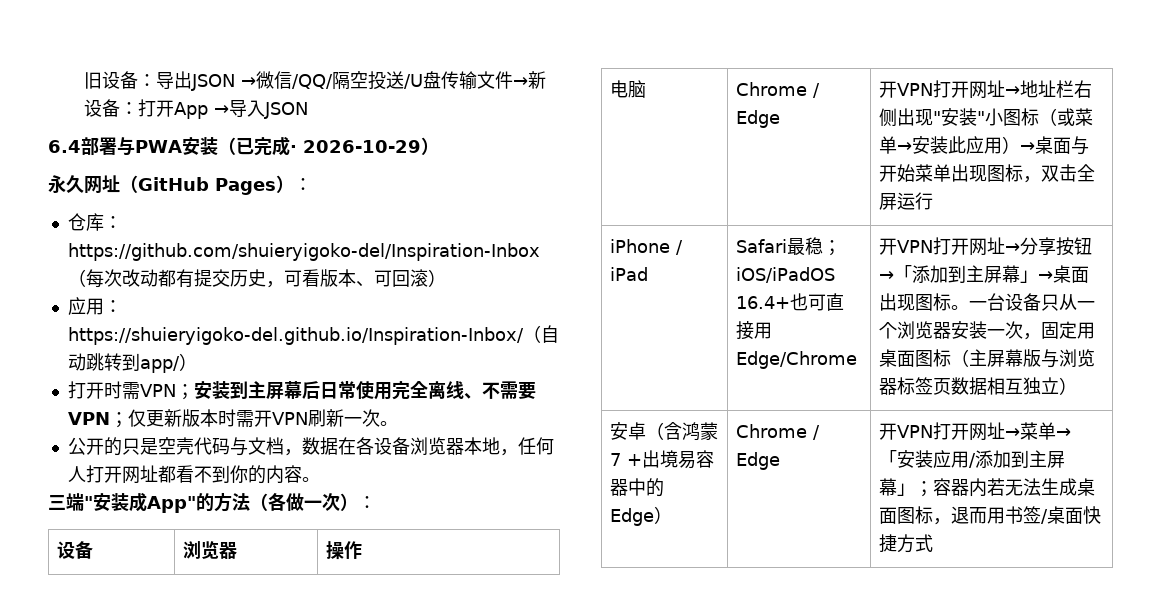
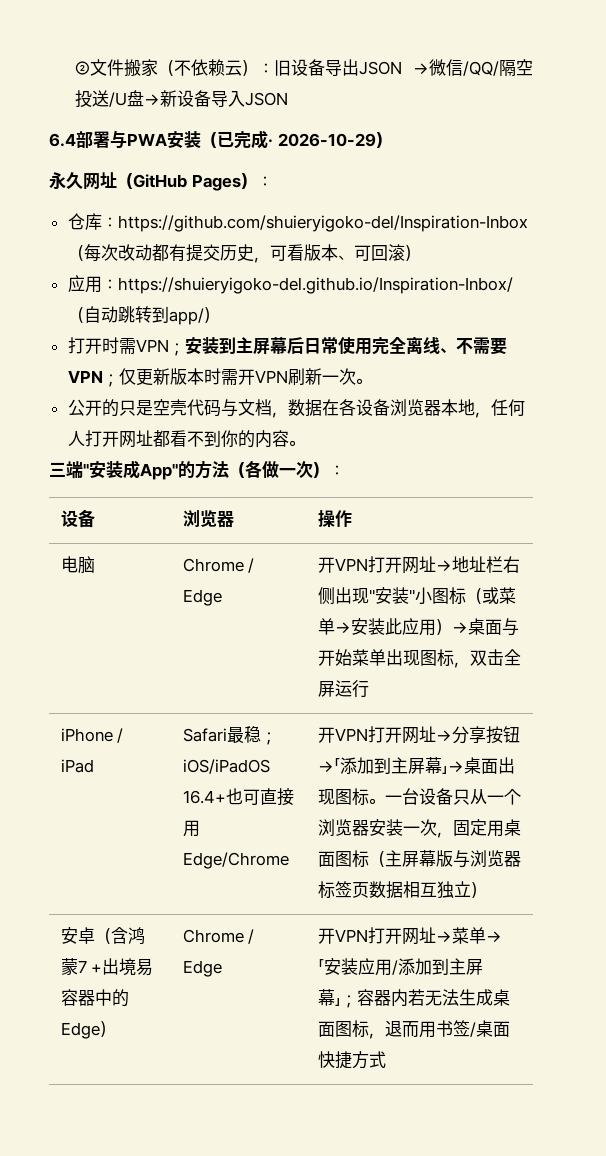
[83,71,156,89] 旧设备： -> [74,59,325,77] ②文件搬家（不依赖云）：旧设备
[440,71,513,90] 传输文件 -> (144, 98) none
[119,99,229,119] ：打开App → -> (211, 98) none

